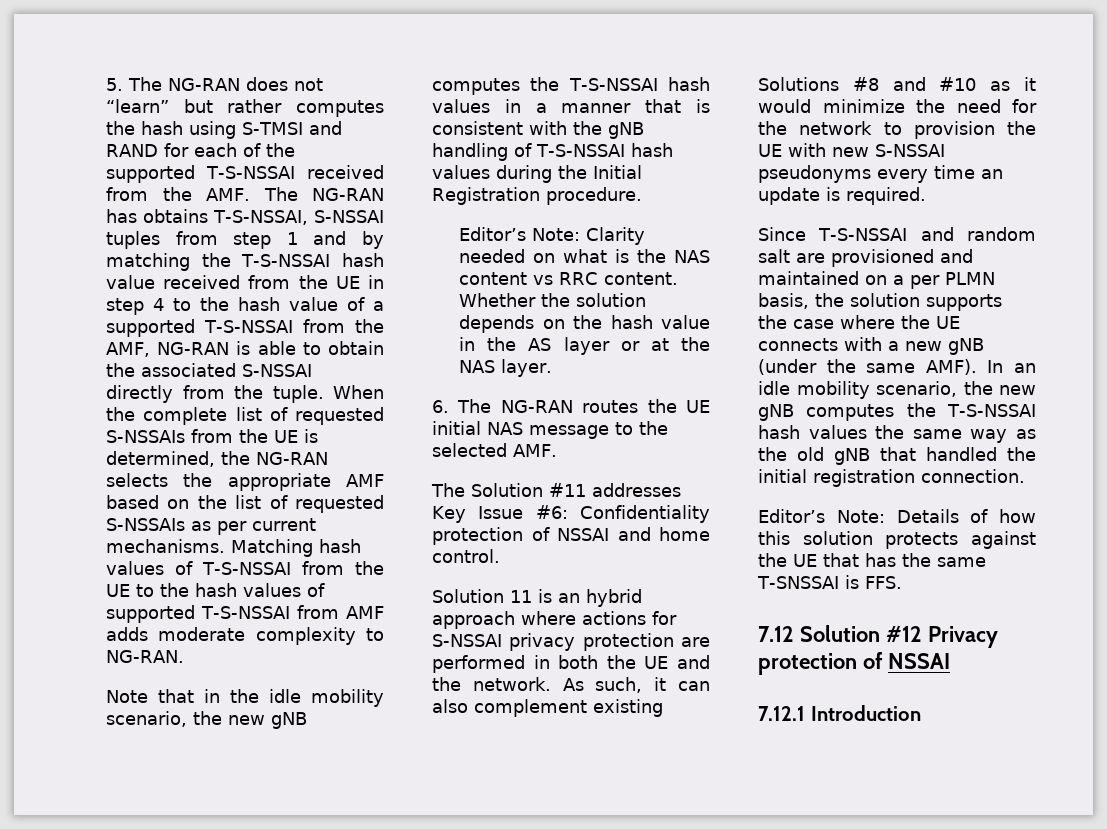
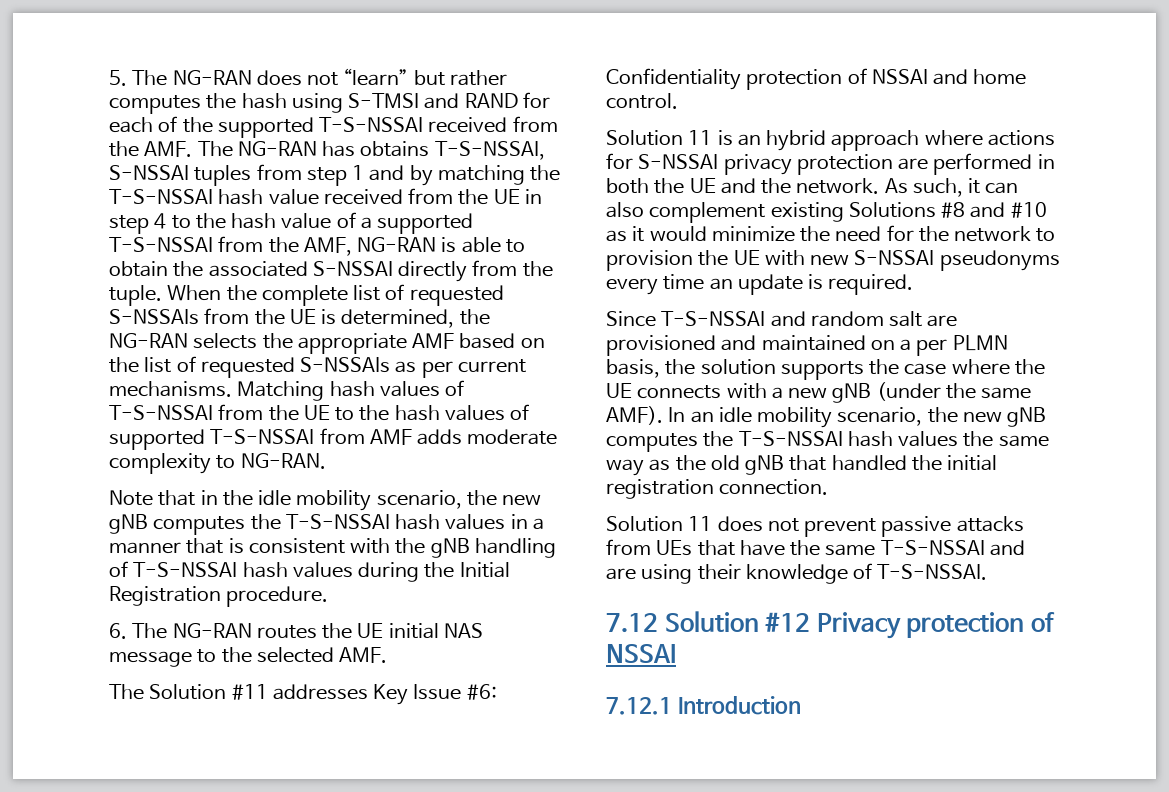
[459,227,646,245] [459,249,710,263] [459,272,679,285] [459,293,647,307] [459,315,710,333] [459,337,710,355] [459,359,553,377] // Editor’s Note: Clarity needed on what is the NAS content vs RRC content. Whether the solution depends on the hash value in the AS layer or at the NAS layer. -> (329, 596) none
[758,509,1036,523] [758,531,1036,549] [758,553,986,567] [757,575,902,589] Editor’s Note: Details of how this solution protects against the UE that has the same T-SNSSAI is FFS. -> [606,516,1024,537] [606,539,1025,556] [606,563,988,584] Solution 11 does not prevent passive attacks from UEs that have the same T-S-NSSAI and are using their knowledge of T-S-NSSAI.

